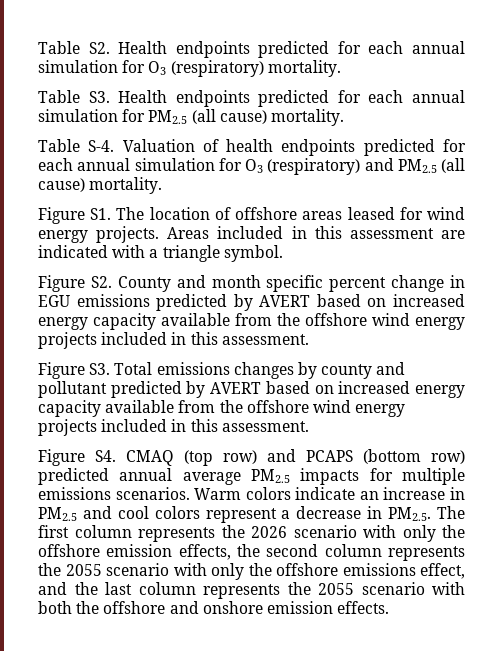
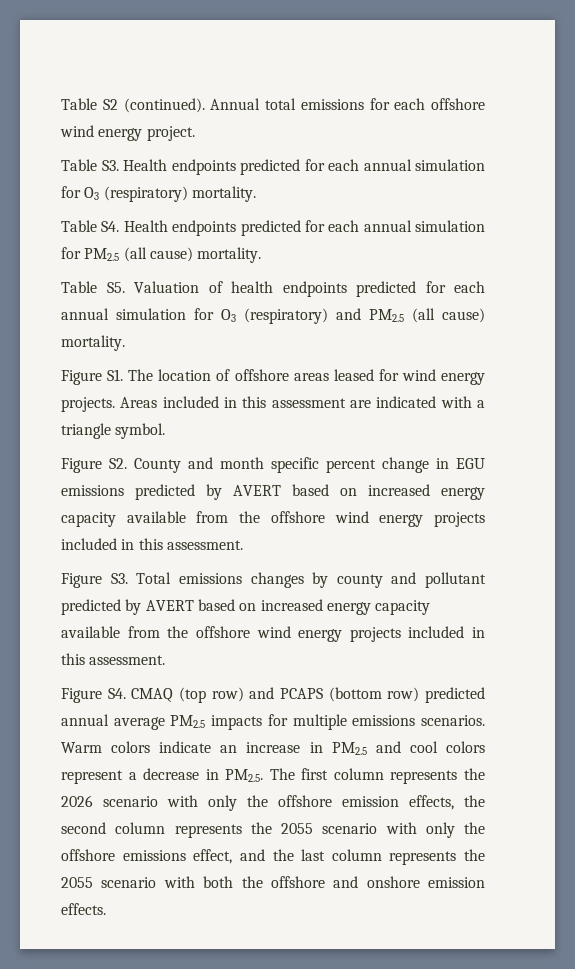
[38,41,110,54] Table S2. -> [61,98,485,113] [60,125,195,141] [61,159,119,171] Table S2 (continued). Annual total emissions for each offshore wind energy project. // Table S3.
[88,91,110,103] S3. -> [101,221,120,232] S4.
[88,140,115,152] S-4. -> [106,282,125,293] S5.

